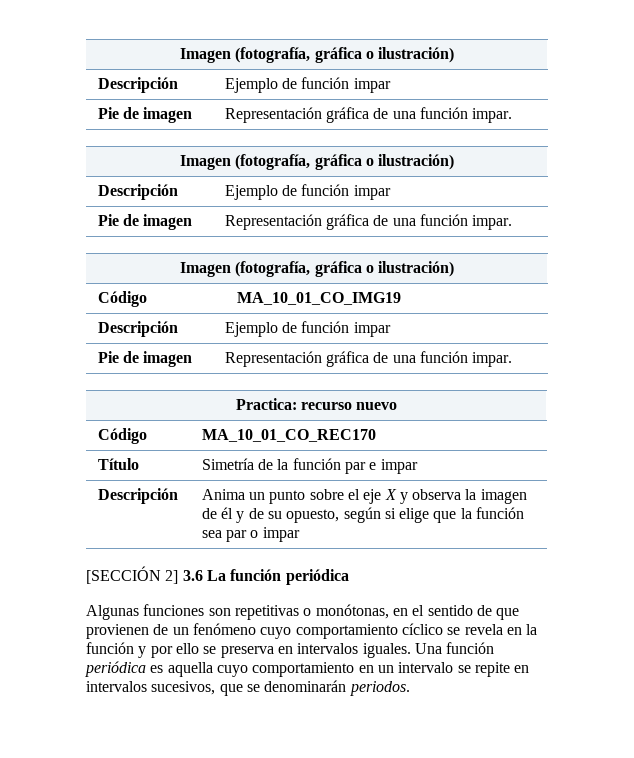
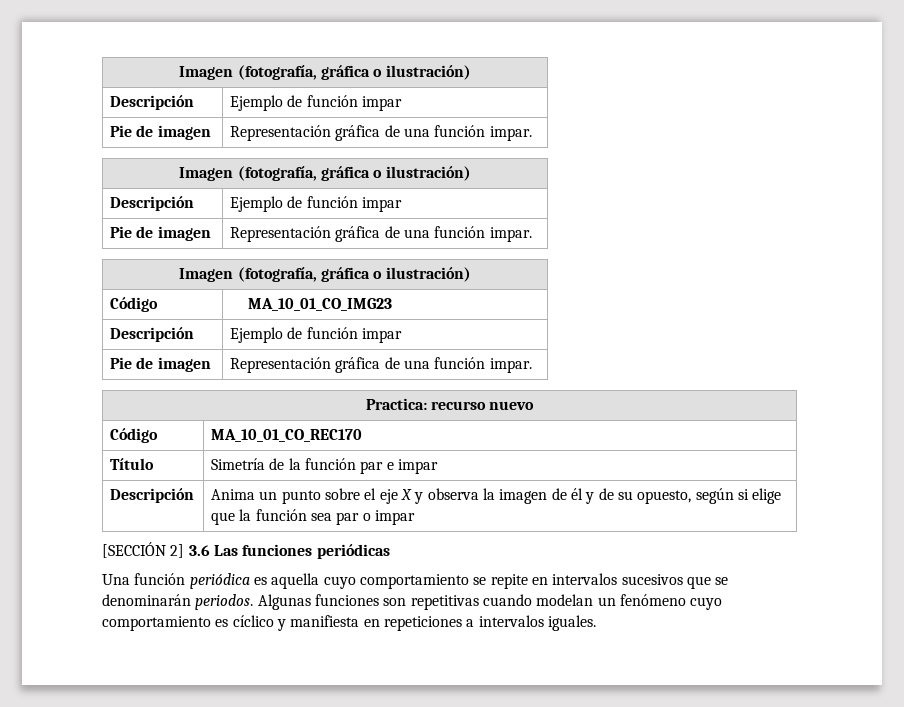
[236,292,401,305] MA_10_01_CO_IMG19 -> [248,298,393,311] MA_10_01_CO_IMG23
[206,569,349,585] [86,604,520,620] [86,623,538,639] [86,642,411,658] La función periódica // Algunas funciones son repetitivas o monótonas, en el sentido de que provienen de un fenómeno cuyo comportamiento cíclico se revela en la función y por ello se preserva en intervalos iguales. -> [213,544,390,559] Las funciones periódicas //
[358,662,454,673] en un intervalo -> (469, 581) none
[151,681,216,695] sucesivos, -> [621,574,683,585] sucesivos
(410, 688) none -> [257,594,723,610] [102,615,596,631] Algunas funciones son repetitivas cuando modelan un fenómeno cuyo comportamiento es cíclico y manifiesta en repeticiones a intervalos iguales.

